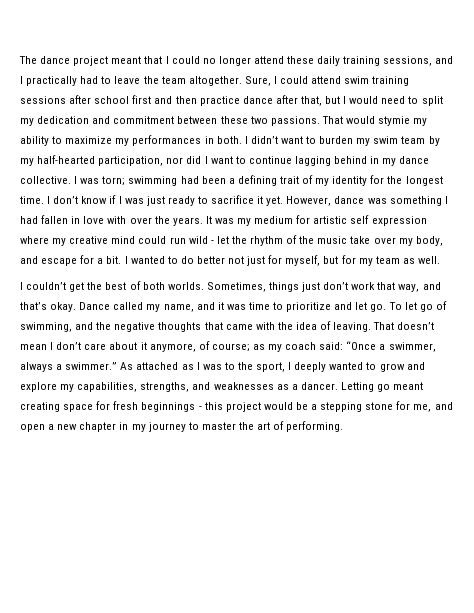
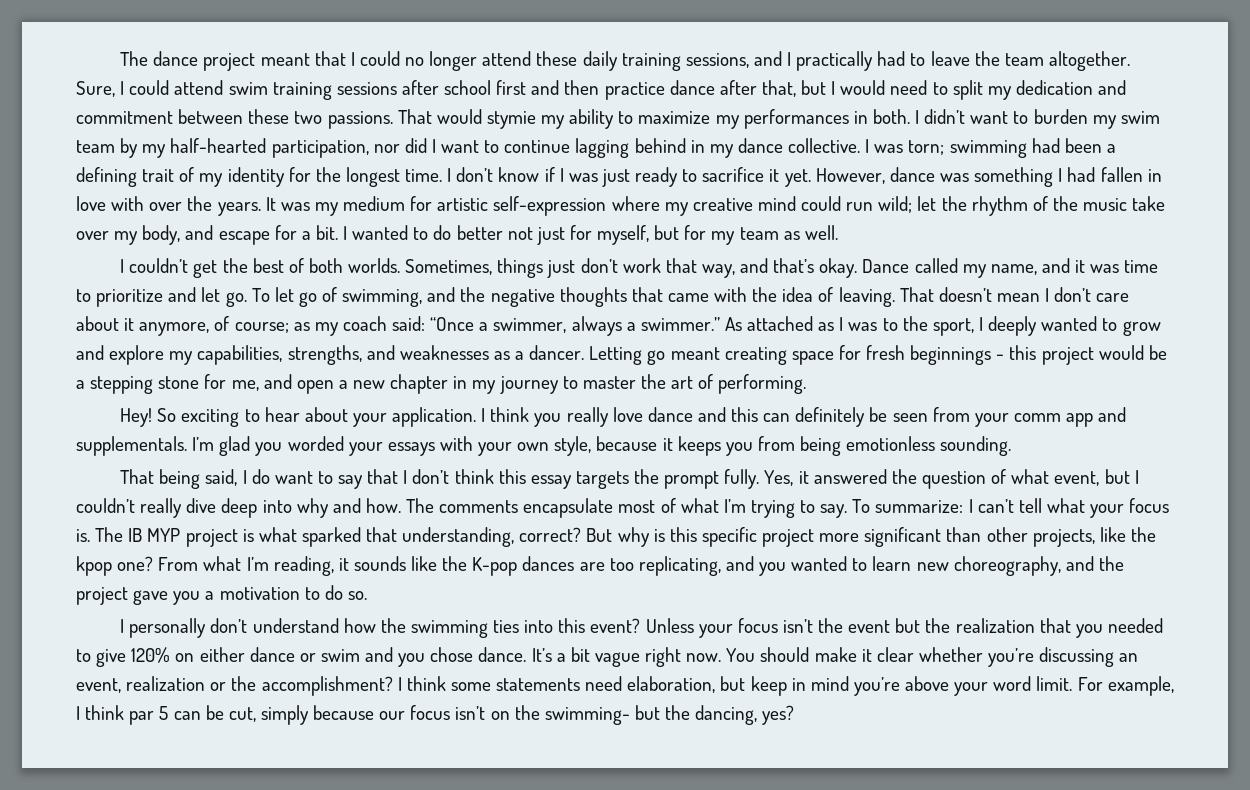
[350,215,427,226] self expression -> [493,196,607,216] self-expression
[188,236,214,244] wild - -> [878,196,913,213] wild;
(344, 426) none -> [120,407,1127,427] [76,436,1012,456] [120,469,1139,489] [76,498,1170,518] [76,527,1156,547] [76,556,1124,576] [76,585,367,605] [120,618,1163,638] [76,647,1139,667] [76,676,1174,696] [76,705,795,725] // Hey! So exciting to hear about your application. I think you really love dance and this can definitely be seen from your comm app and supplementals. I’m glad you worded your essays with your own style, because it keeps you from being emotionless sounding. // That being said, I do want to say that I don’t think this essay targets the prompt fully. Yes, it answered the question of what event, but I couldn’t really dive deep into why and how. The comments encapsulate most of what I’m trying to say. To summarize: I can’t tell what your focus is. The IB MYP project is what sparked that understanding, correct? But why is this specific project more significant than other projects, like the kpop one? From what I’m reading, it sounds like the K-pop dances are too replicating, and you wanted to learn new choreography, and the project gave you a motivation to do so. // I personally don’t understand how the swimming ties into this event? Unless your focus isn’t the event but the realization that you needed to give 120% on either dance or swim and you chose dance. It’s a bit vague right now. You should make it clear whether you’re discussing an event, realization or the accomplishment? I think some statements need elaboration, but keep in mind you’re above your word limit. For example, I think par 5 can be cut, simply because our focus isn’t on the swimming- but the dancing, yes?

